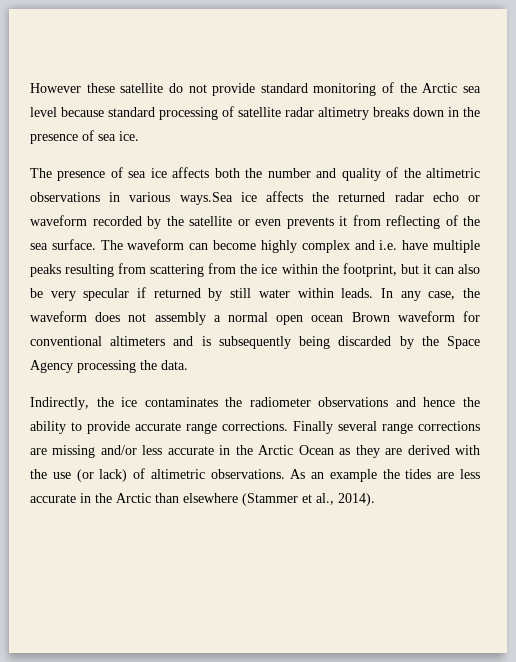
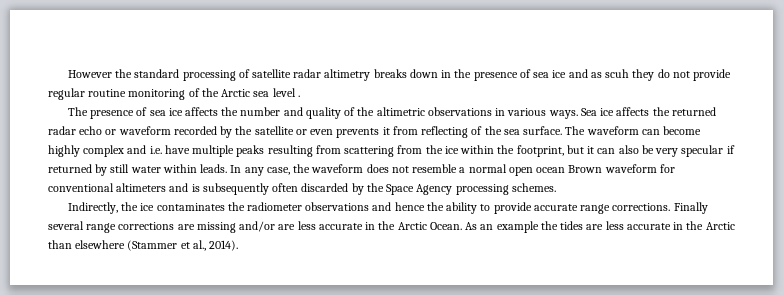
[86,82,481,96] [30,107,104,117] these satellite do not provide standard monitoring of the Arctic sea level because -> [115,69,133,78] the
[119,131,139,141] ice. -> [552,69,732,81] [48,88,300,100] ice and as scuh they do not provide regular routine monitoring of the Arctic sea level .
[214,168,240,178] both -> (218, 111) none
[179,192,233,205] ways.Sea -> [548,108,597,119] ways. Sea
[154,312,206,325] assembly -> [412,164,458,173] resemble
[299,336,331,349] being -> [272,183,299,192] often
[140,360,188,370] the data. -> [511,183,556,192] schemes.
[142,445,480,458] [30,468,285,482] less accurate in the Arctic Ocean as they are derived with the use (or lack) of altimetric observations. -> [278,221,462,230] are less accurate in the Arctic Ocean.

